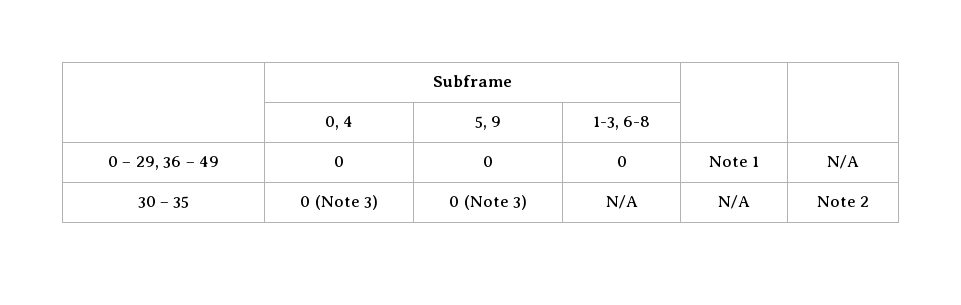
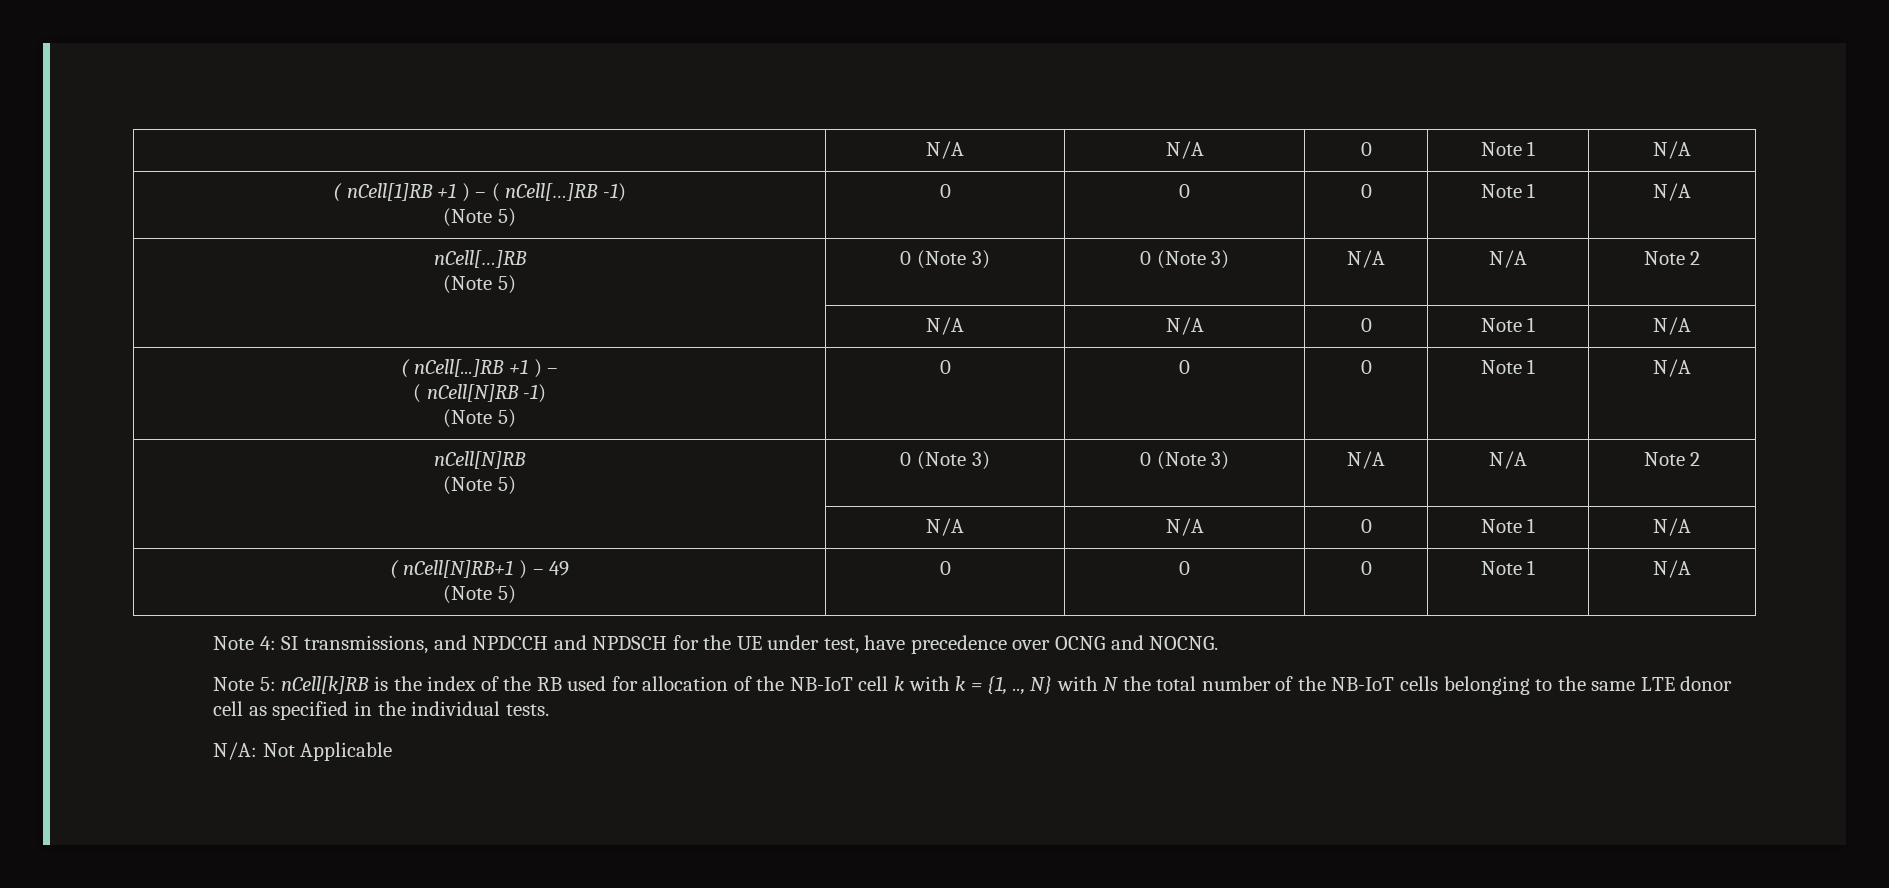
[432,75,512,87] [324,116,354,130] [474,116,502,130] [592,116,651,130] [107,156,220,170] [333,156,344,167] [482,156,493,167] [616,156,627,167] [708,156,760,167] [827,155,859,169] [137,196,190,208] | Subframe | | // | 0, 4 | 5, 9 | 1-3, 6-8 | | // 0 – 29, 36 – 49 | 0 | 0 | 0 | Note 1 | N/A // 30 – 35 -> [926,141,964,159] [1165,141,1204,159] [1360,142,1372,156] [1480,141,1536,156] [1653,141,1691,159] [333,183,626,202] [443,208,516,227] [939,184,951,198] [1179,184,1190,198] [1360,184,1372,198] [1480,183,1536,198] [1653,183,1691,201] [433,250,527,268] [443,275,516,294] | N/A | N/A | 0 | Note 1 | N/A // ( nCell[1]RB +1 ) – ( nCell[…]RB -1) // (Note 5) | 0 | 0 | 0 | Note 1 | N/A // nCell[…]RB // (Note 5)
(870, 201) none -> [926,317,964,335] [1165,317,1204,335] [1360,318,1372,332] [1480,317,1536,332] [1653,317,1691,335] [400,359,559,378] [412,384,547,403] [443,409,516,428] [939,360,951,374] [1179,360,1190,374] [1360,360,1372,374] [1480,359,1536,374] [1653,359,1691,377] [434,451,526,469] [443,476,516,495] [900,451,990,470] [1139,451,1230,470] [1347,451,1385,469] [1489,451,1527,469] [1643,452,1701,466] [926,518,964,536] [1165,518,1204,536] [1360,519,1372,533] [1480,518,1536,533] [1653,518,1691,536] [389,560,570,579] [443,585,516,604] [939,561,951,575] [1179,561,1190,575] [1360,561,1372,575] [1480,560,1536,575] [1653,560,1691,578] [213,635,1219,654] [213,676,1733,695] [213,701,549,720] [213,742,393,761] // | N/A | N/A | 0 | Note 1 | N/A // ( nCell[...]RB +1 ) – // ( nCell[N]RB -1) // (Note 5) | 0 | 0 | 0 | Note 1 | N/A // nCell[N]RB // (Note 5) | 0 (Note 3) | 0 (Note 3) | N/A | N/A | Note 2 // | N/A | N/A | 0 | Note 1 | N/A // ( nCell[N]RB+1 ) – 49 // (Note 5) | 0 | 0 | 0 | Note 1 | N/A // Note 4: SI transmissions, and NPDCCH and NPDSCH for the UE under test, have precedence over OCNG and NOCNG. // Note 5: nCell[k]RB is the index of the RB used for allocation of the NB-IoT cell k with k = {1, .., N} with N the total number of the NB-IoT cells belonging to the same LTE donor cell as specified in the individual tests. // N/A: Not Applicable

